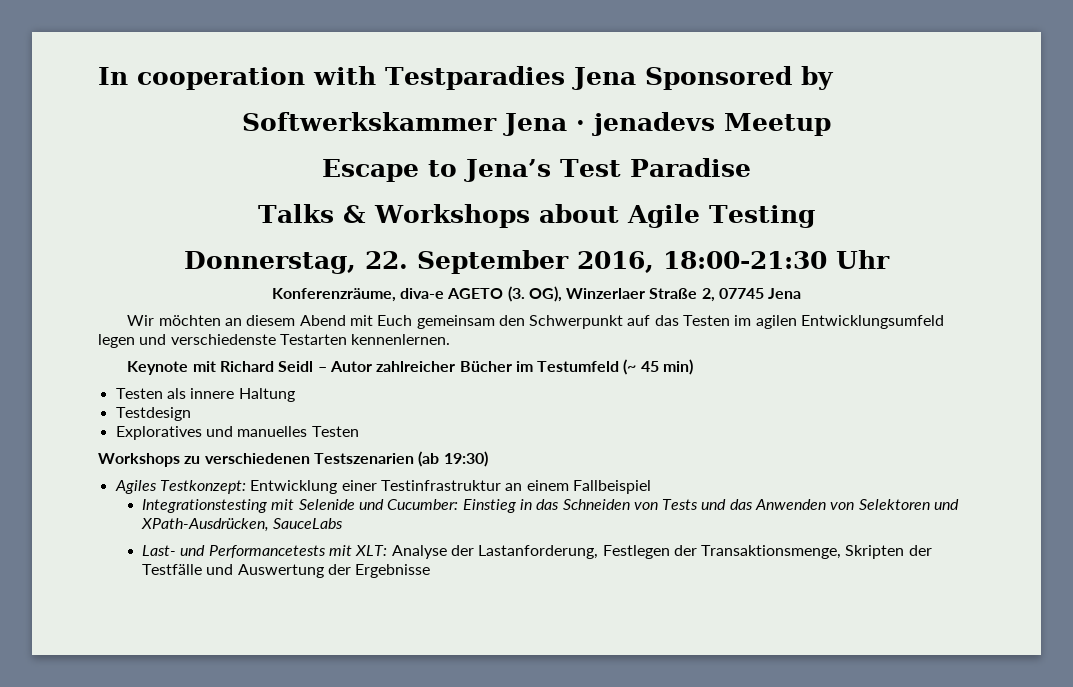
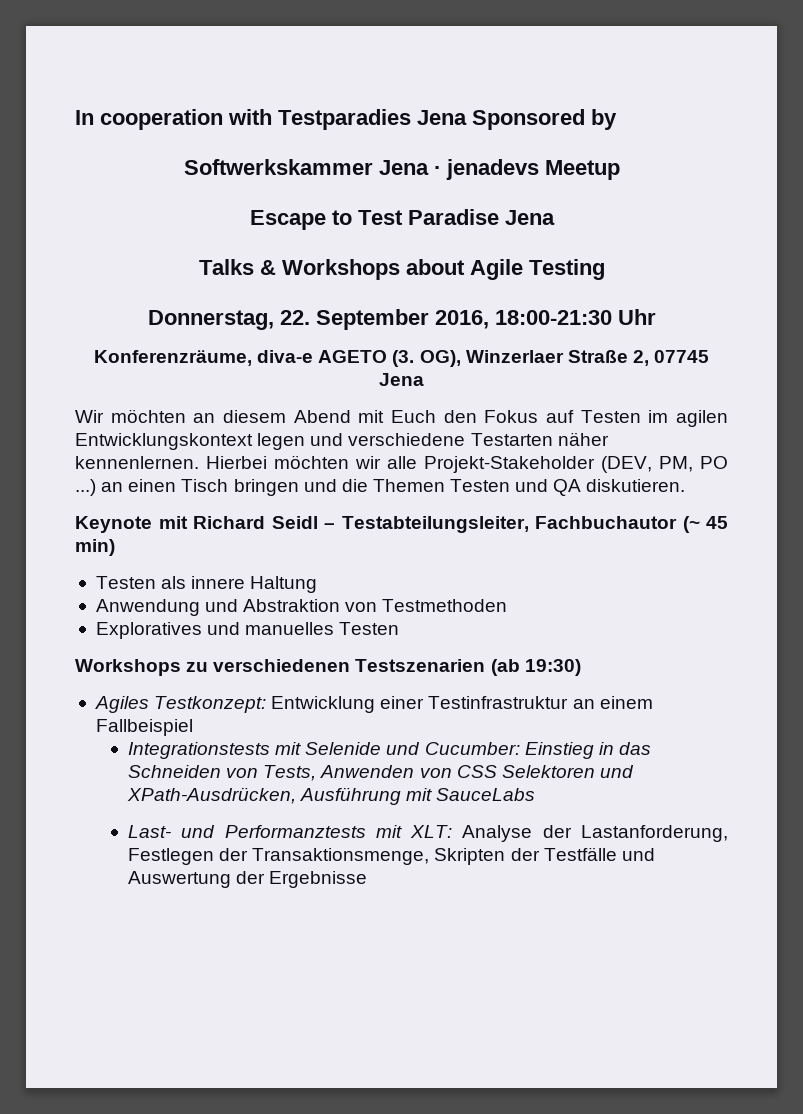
[464,159,552,182] Jena’s -> (352, 217) none
(751, 167) none -> [504,210,555,225] Jena
[416,315,679,329] gemeinsam den Schwerpunkt auf das -> [443,410,574,423] den Fokus auf
[801,315,945,329] Entwicklungsumfeld -> [75,433,253,450] Entwicklungskontext
[170,334,451,345] verschiedenste Testarten kennenlernen. -> [348,432,609,446] [75,455,728,473] [75,479,686,496] verschiedene Testarten näher kennenlernen. Hierbei möchten wir alle Projekt-Stakeholder (DEV, PM, PO ...) an einen Tisch bringen und die Themen Testen und QA diskutieren.
[329,361,620,372] Autor zahlreicher Bücher im Testumfeld -> [341,516,677,533] Testabteilungsleiter, Fachbuchautor
[115,407,191,421] Testdesign -> [95,599,508,616] Anwendung und Abstraktion von Testmethoden
[141,499,267,513] Integrationstesting -> [128,742,271,759] Integrationstests
[662,499,753,510] Tests und das -> [263,765,317,781] Tests,
(855, 506) none -> [456,765,497,778] CSS
(269, 525) none -> [300,787,433,805] Ausführung mit
[208,545,326,558] Performancetests -> [224,825,366,838] Performanztests

